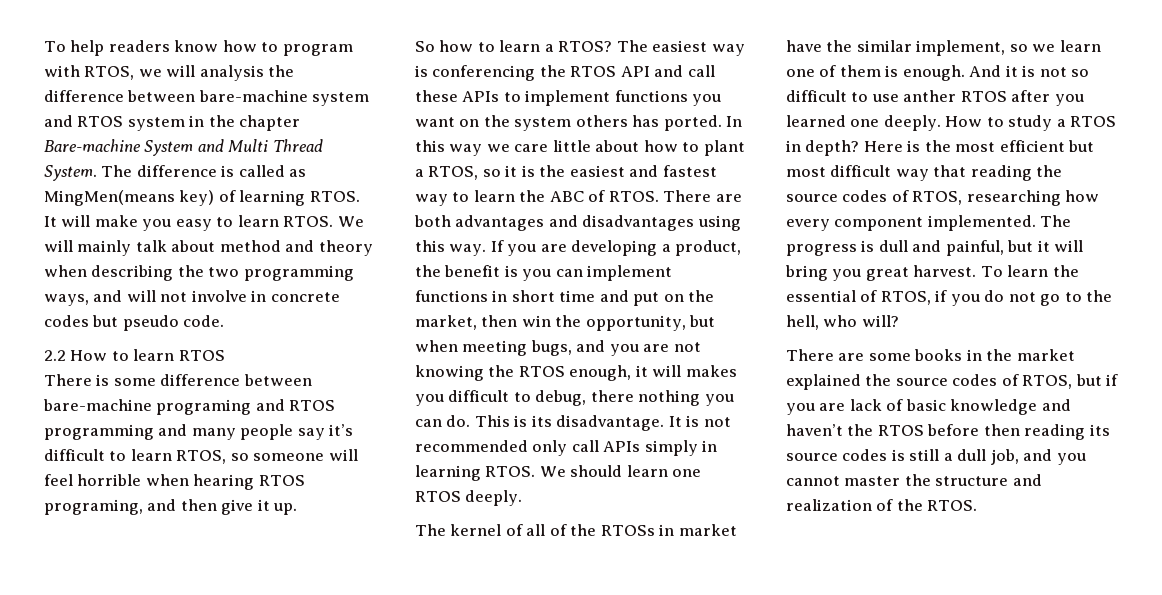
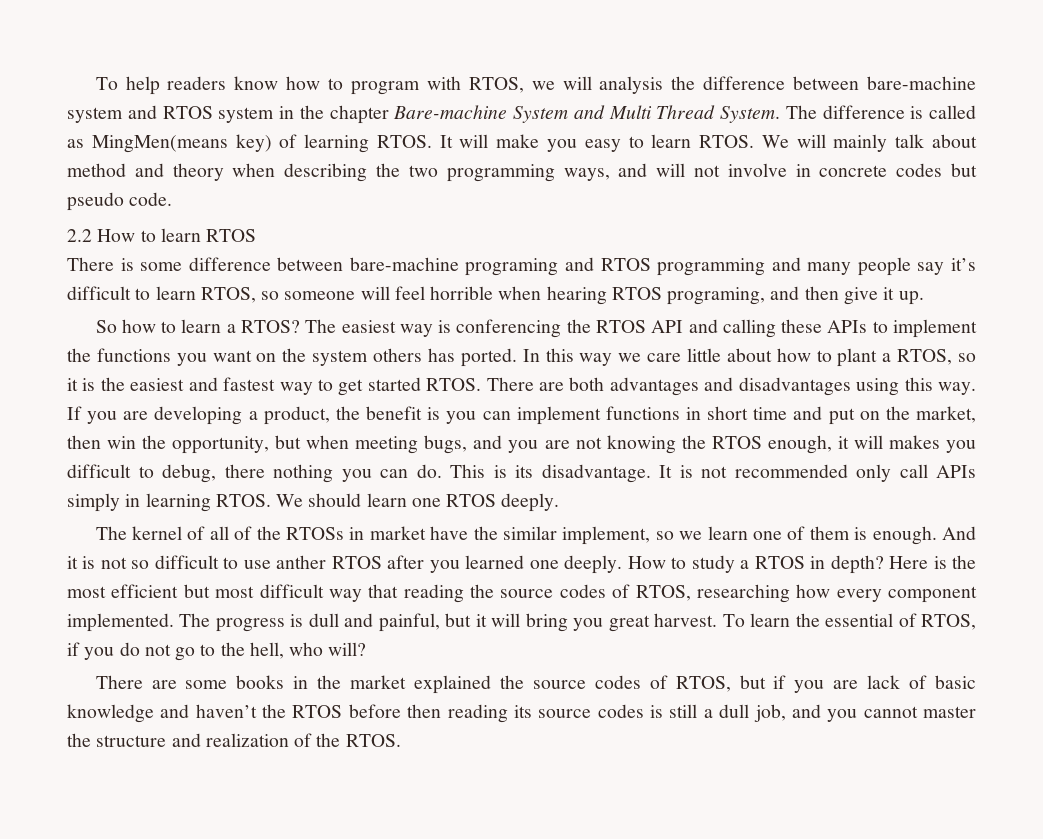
[687,65,715,77] call -> [722,319,776,338] calling
(611, 98) none -> [67,348,91,362] the
[473,190,606,202] learn the ABC of -> [338,377,421,396] get started

